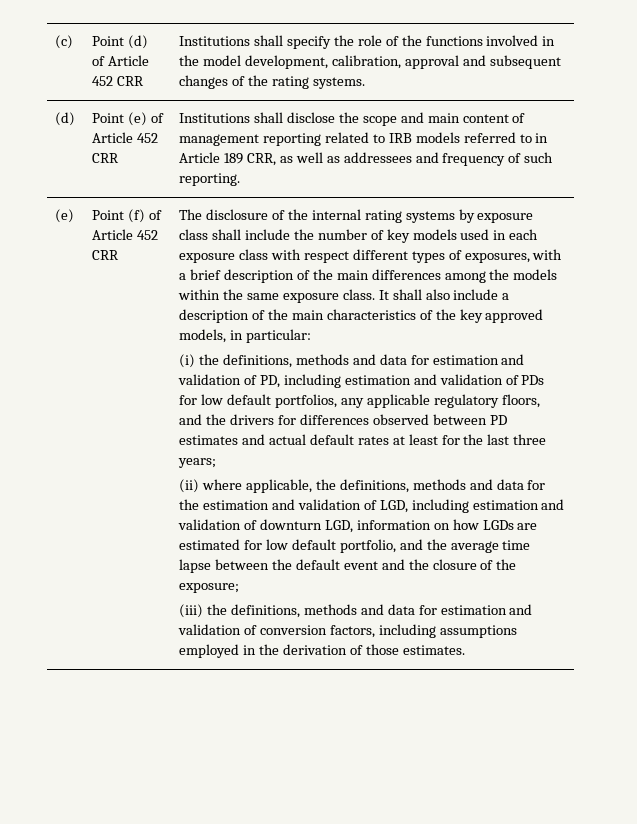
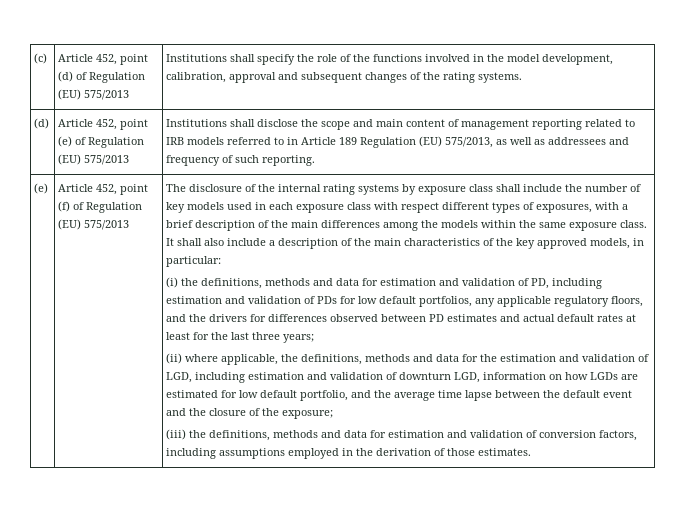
[92,35,149,49] [92,55,150,66] [92,76,145,86] Point (d) of Article 452 CRR -> [58,54,149,65] [58,71,146,83] [58,89,130,100] Article 452, point (d) of Regulation (EU) 575/2013
[92,112,164,126] [92,132,159,143] [92,153,120,163] Point (e) of Article 452 CRR -> [58,119,149,130] [58,136,145,148] [58,154,130,165] Article 452, point (e) of Regulation (EU) 575/2013
[246,153,276,166] CRR, -> [360,136,494,148] Regulation (EU) 575/2013,
[92,209,162,223] [92,229,159,240] [92,250,120,260] Point (f) of Article 452 CRR -> [58,184,149,195] [58,201,143,213] [58,219,130,230] Article 452, point (f) of Regulation (EU) 575/2013

